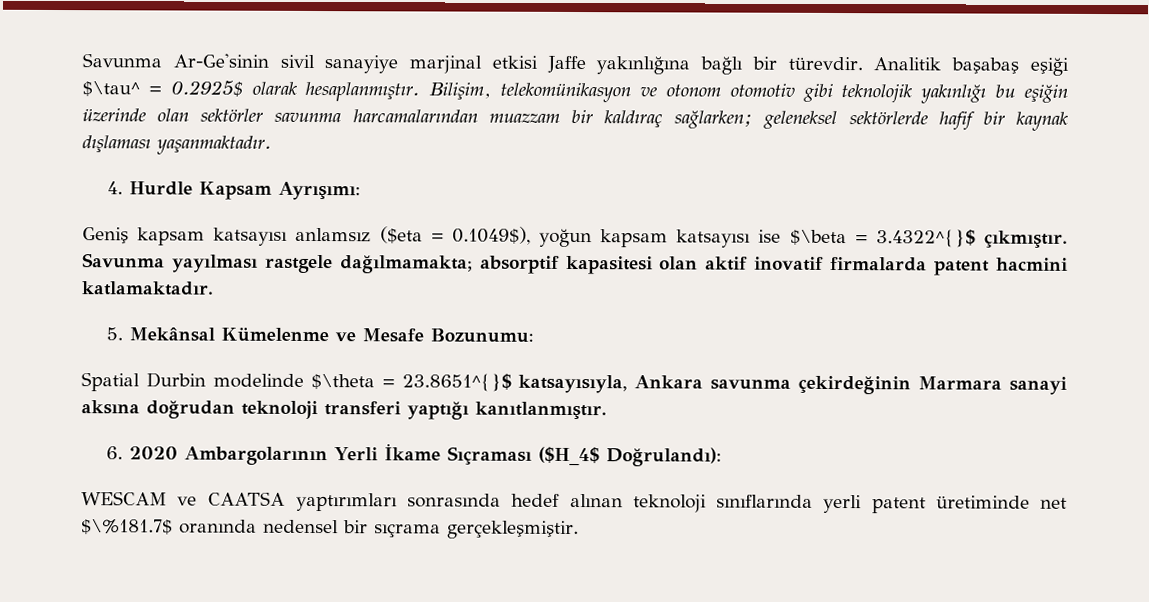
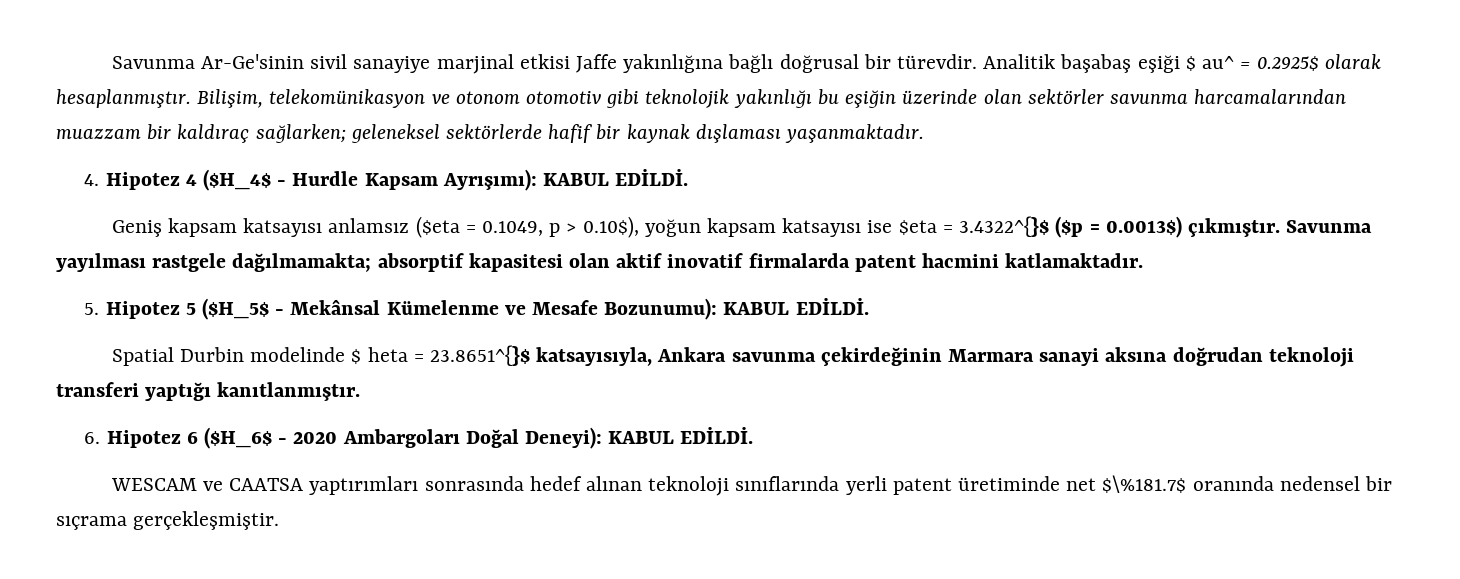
(744, 65) none -> [779,54,859,73] doğrusal
[82,81,140,97] $\tau^ -> [1185,55,1235,71] $ au^
[128,181,362,201] Hurdle Kapsam Ayrışımı: -> [105,169,689,191] Hipotez 4 ($H_4$ - Hurdle Kapsam Ayrışımı): KABUL EDİLDİ.
[451,226,531,245] 0.1049$), -> [481,216,639,238] 0.1049, p > 0.10$),
[789,229,847,246] $\beta -> [898,220,937,235] $eta
(976, 238) none -> [1055,216,1182,238] ($p = 0.0013$)
(123, 334) none -> [105,298,285,320] Hipotez 5 ($H_5$ -
[429,328,534,343] Bozunumu: -> [604,298,869,320] Bozunumu): KABUL EDİLDİ.
[310,373,375,390] $\theta -> [351,347,408,364] $ heta
[128,443,723,467] 2020 Ambargolarının Yerli İkame Sıçraması ($H_4$ Doğrulandı): -> [106,427,754,449] Hipotez 6 ($H_6$ - 2020 Ambargoları Doğal Deneyi): KABUL EDİLDİ.

